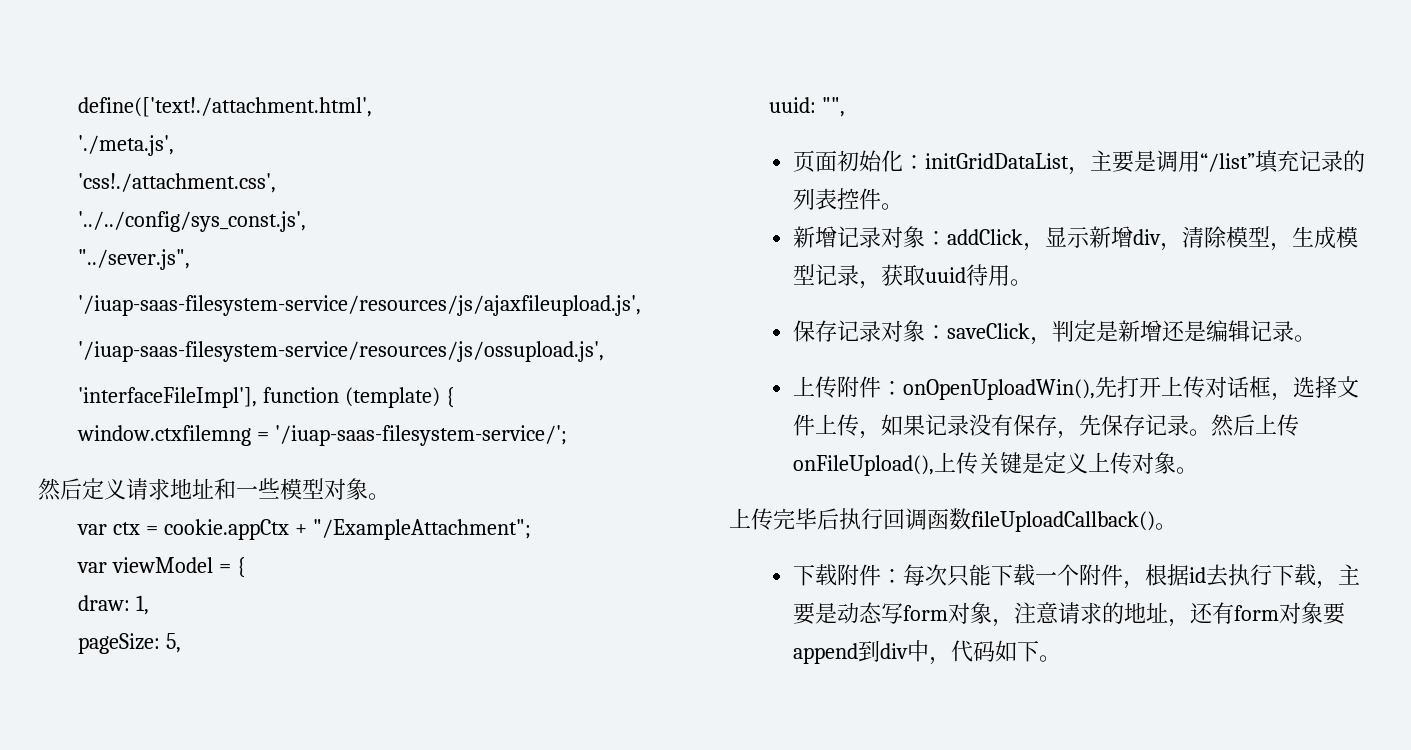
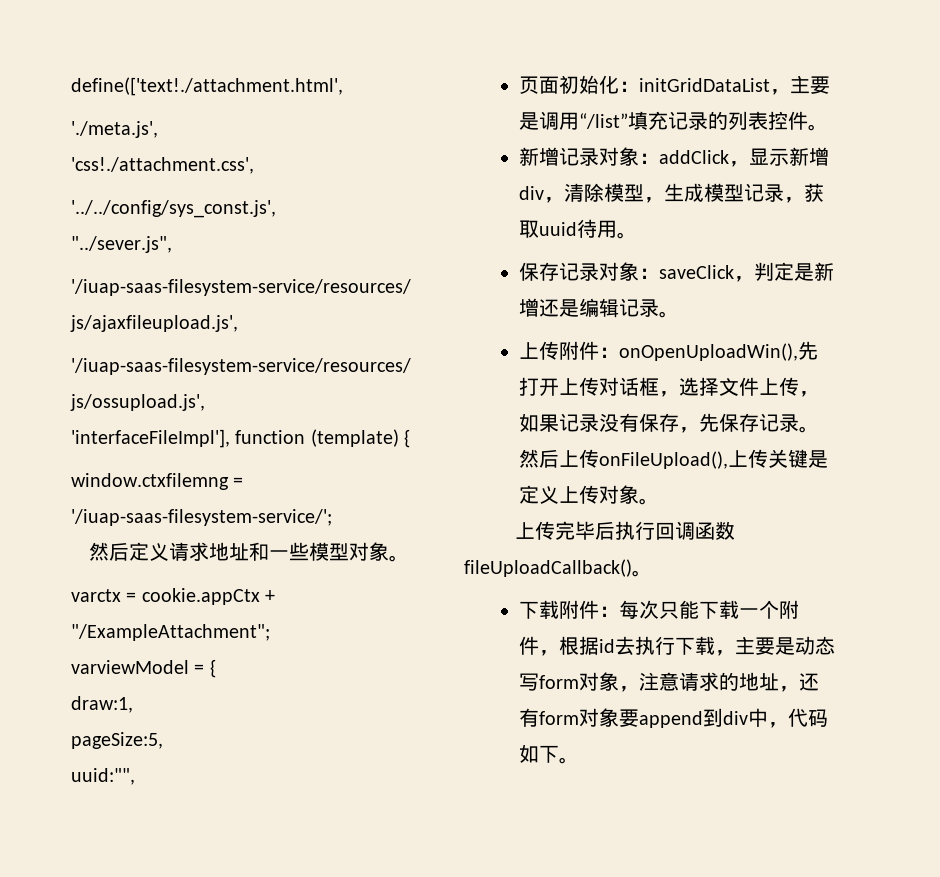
[76,522,140,535] var ctx -> [71,589,122,602] varctx
[76,557,213,573] var viewModel -> [71,660,190,674] varviewModel
[77,595,149,615] [77,633,181,654] [768,97,845,117] draw: 1, // pageSize: 5, // uuid: "", -> [71,696,134,713] [71,732,164,749] [71,768,136,785] draw:1, // pageSize:5, // uuid:"",

